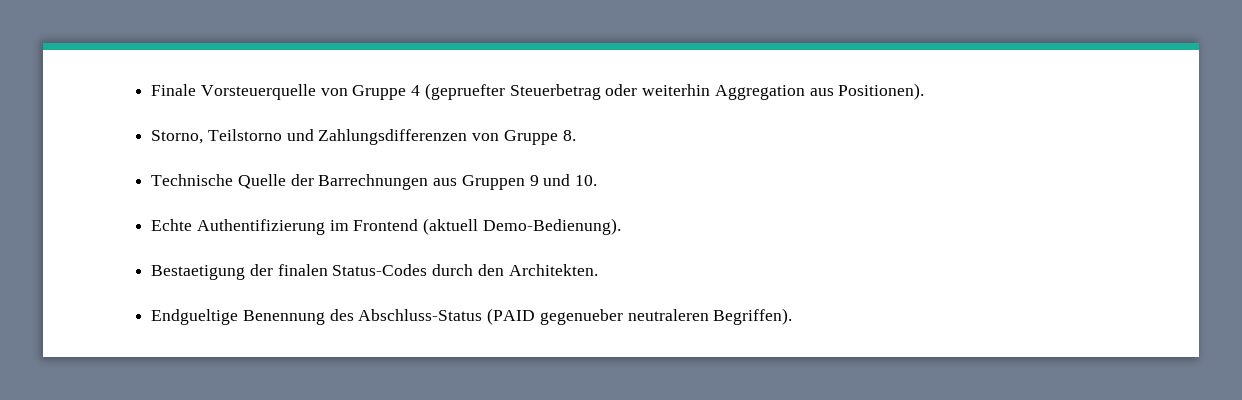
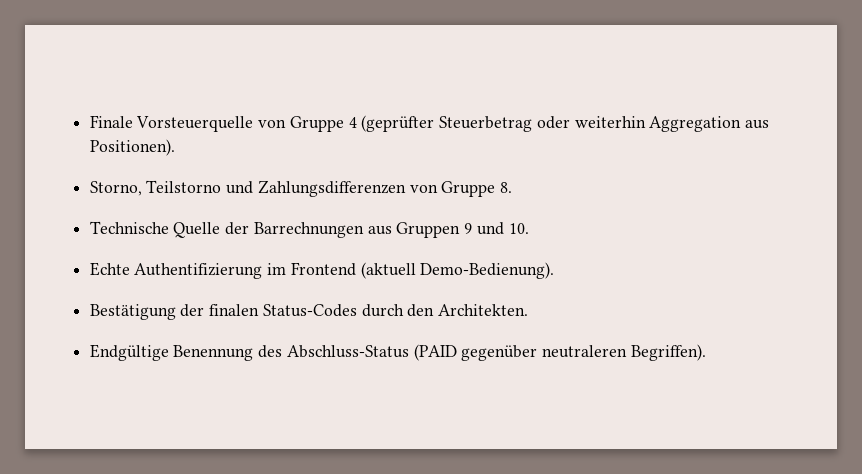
[424,83,505,100] (gepruefter -> [361,115,435,132] (geprüfter
[151,265,246,280] Bestaetigung -> [89,304,176,320] Bestätigung
[151,309,239,325] Endgueltige -> [89,344,169,361] Endgültige
[539,309,623,325] gegenueber -> [461,345,538,361] gegenüber

